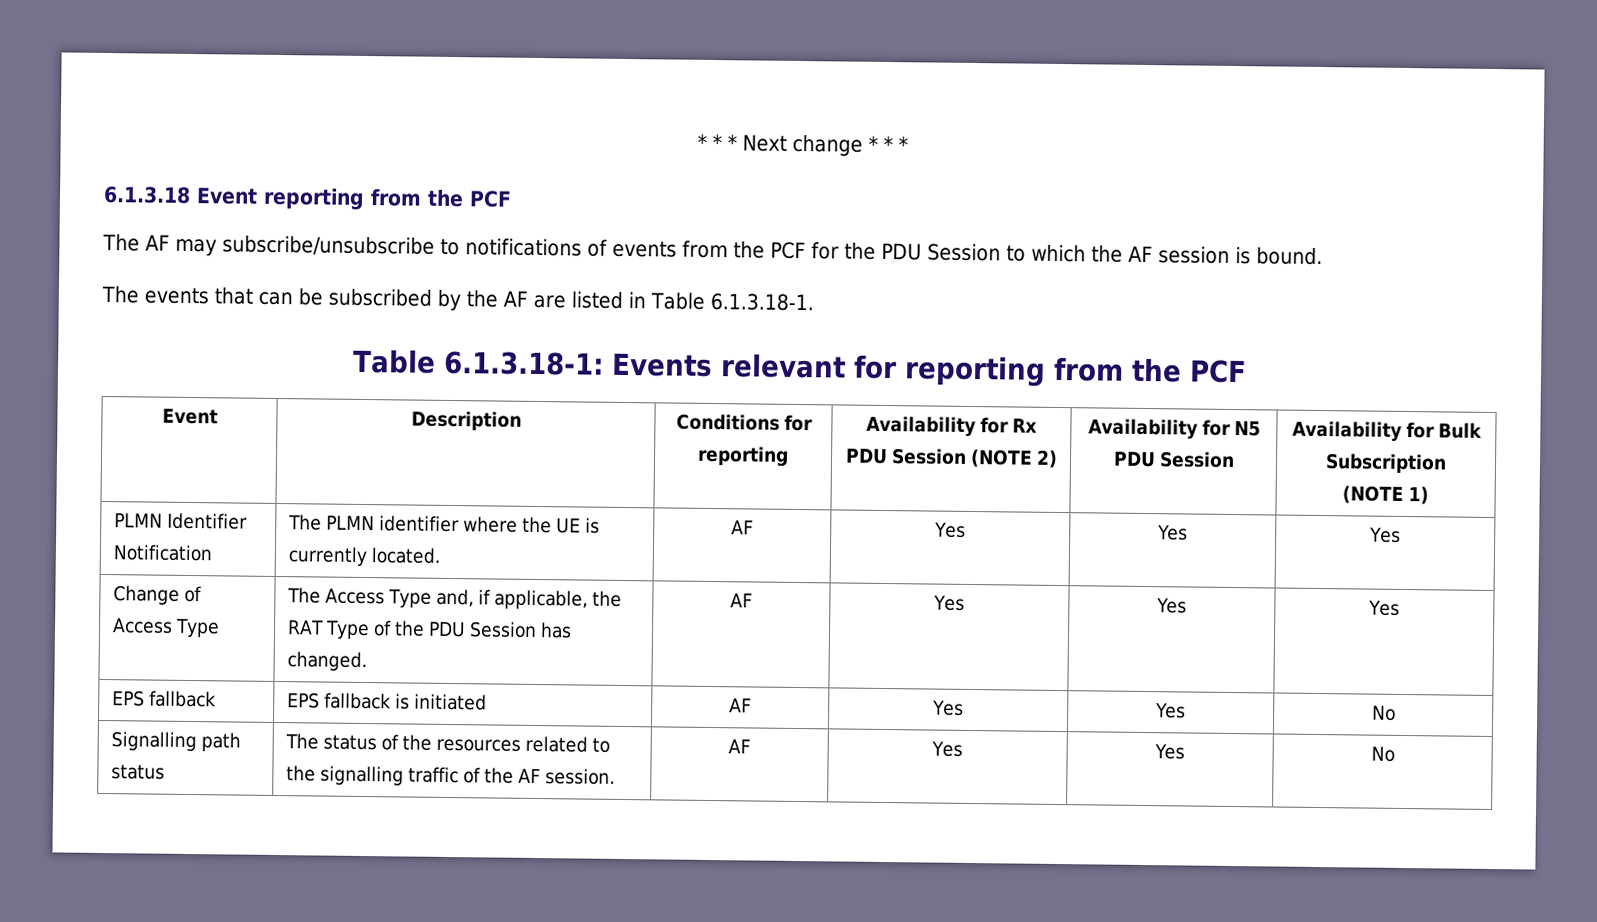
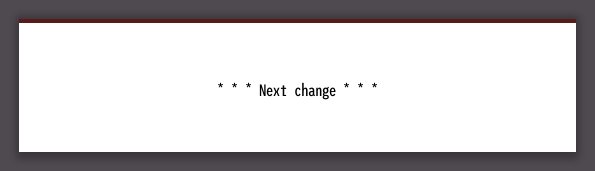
[103,185,512,210] [102,233,1323,266] [101,285,814,312] [352,348,1247,387] [161,408,218,425] [410,410,522,431] [675,413,813,432] [697,445,789,467] [866,415,1037,438] [844,448,1058,468] [1087,418,1261,440] [1112,451,1235,469] [1292,420,1482,442] [1325,453,1447,474] [1342,485,1429,505] [113,512,248,530] [112,544,212,562] [287,514,600,534] [287,546,440,567] [731,520,754,535] [934,522,967,538] [1156,525,1189,541] [1369,527,1402,543] [112,585,202,605] [111,618,220,638] [286,587,622,610] [286,620,572,640] [286,651,367,672] [730,593,753,608] [933,595,966,611] [1155,598,1188,614] [1368,600,1401,616] [111,690,216,708] [286,692,487,711] [729,698,752,713] [932,700,965,716] [1154,703,1187,719] [1371,705,1396,721] [110,731,241,752] [110,764,165,780] [284,733,610,753] [285,765,615,786] [728,739,751,754] [931,741,964,757] [1153,744,1186,760] [1370,746,1395,762] // 6.1.3.18 Event reporting from the PCF // The AF may subscribe/unsubscribe to notifications of events from the PCF for the PDU Session to which the AF session is bound. // The events that can be subscribed by the AF are listed in Table 6.1.3.18-1. // Table 6.1.3.18-1: Events relevant for reporting from the PCF // Event | Description | Conditions for reporting | Availability for Rx PDU Session (NOTE 2) | Availability for N5 PDU Session | Availability for Bulk Subscription // (NOTE 1) // PLMN Identifier Notification | The PLMN identifier where the UE is currently located. | AF | Yes | Yes | Yes // Change of Access Type | The Access Type and, if applicable, the RAT Type of the PDU Session has changed. | AF | Yes | Yes | Yes // EPS fallback | EPS fallback is initiated | AF | Yes | Yes | No // Signalling path status | The status of the resources related to the signalling traffic of the AF session. | AF | Yes | Yes | No -> (378, 89) none

